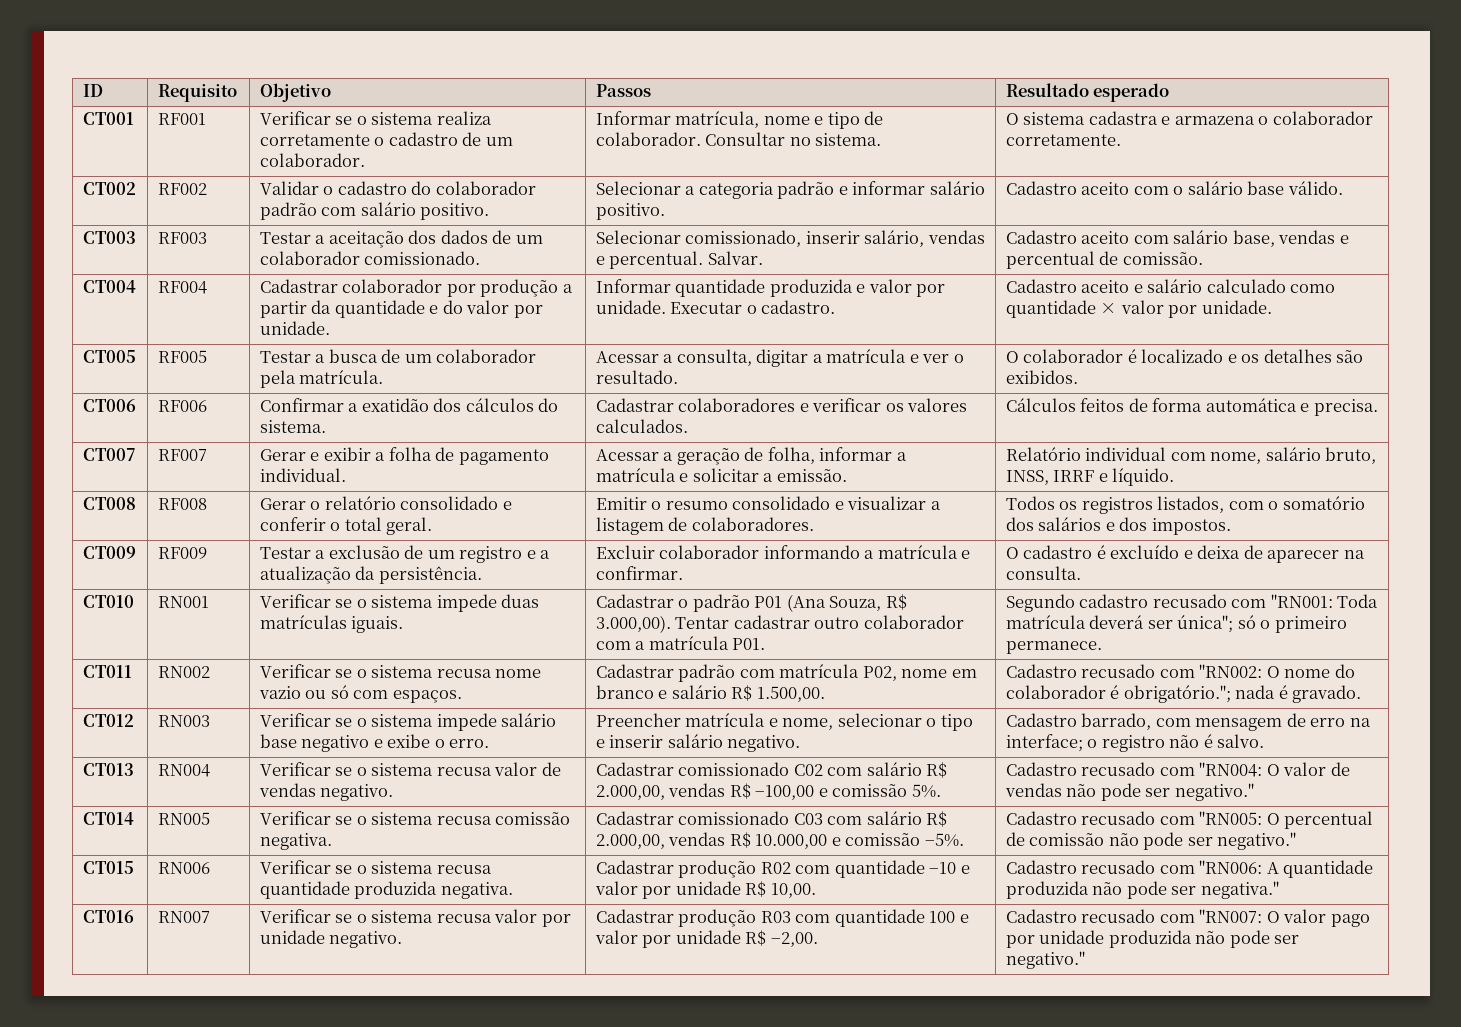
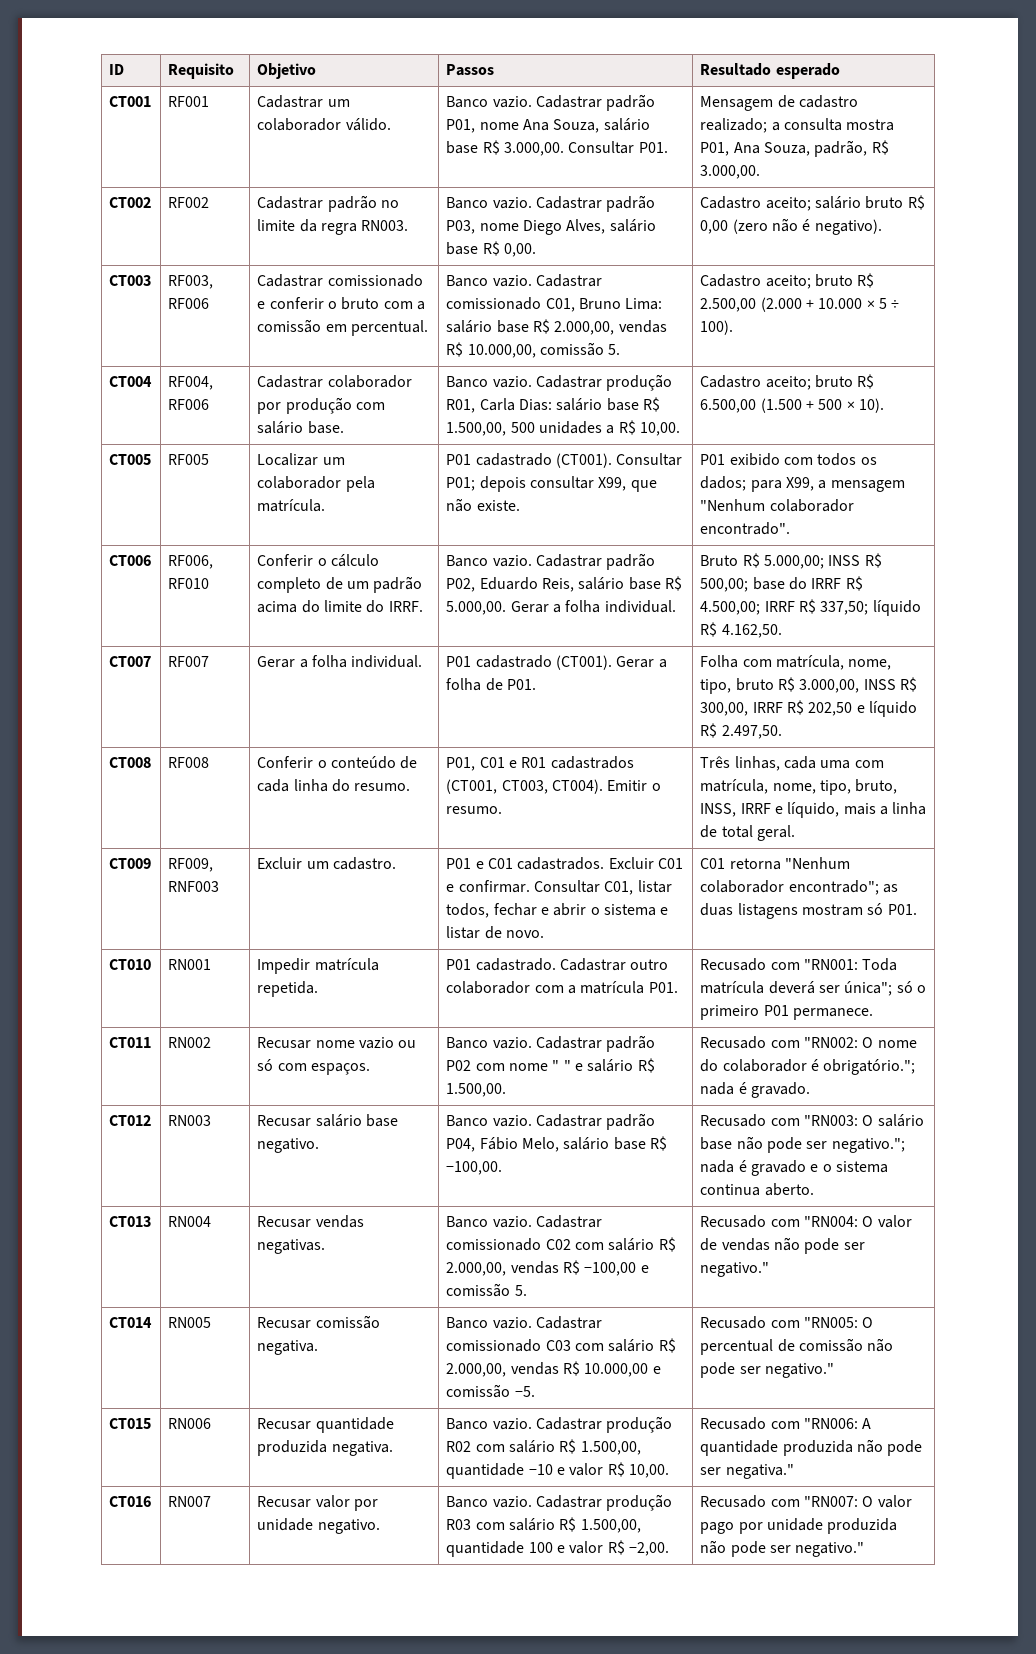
[259,111,492,125] [259,132,513,146] [259,153,365,167] [595,111,884,129] [595,132,882,146] [1005,111,1373,125] [1005,134,1121,146] [82,182,136,195] [157,183,207,195] [259,181,536,195] [259,202,490,220] [595,181,985,199] [595,203,665,220] [1005,181,1343,195] [82,231,136,244] [157,232,207,244] [259,230,543,248] [259,251,481,265] [595,230,985,247] [595,251,763,269] [1005,230,1349,247] [1005,251,1203,269] Verificar se o sistema realiza corretamente o cadastro de um colaborador. | Informar matrícula, nome e tipo de colaborador. Consultar no sistema. | O sistema cadastra e armazena o colaborador corretamente. // CT002 | RF002 | Validar o cadastro do colaborador padrão com salário positivo. | Selecionar a categoria padrão e informar salário positivo. | Cadastro aceito com o salário base válido. // CT003 | RF003 | Testar a aceitação dos dados de um colaborador comissionado. | Selecionar comissionado, inserir salário, vendas e percentual. Salvar. | Cadastro aceito com salário base, vendas e percentual de comissão. -> [257,95,350,108] [257,118,391,131] [446,94,656,111] [446,118,650,133] [446,140,668,156] [700,95,859,111] [700,118,895,133] [700,140,889,157] [700,165,761,179] [109,197,152,208] [168,197,210,208] [257,195,400,212] [257,219,409,235] [446,195,656,212] [446,219,656,235] [446,241,537,257] [700,195,925,211] [700,218,882,235] [109,275,152,286] [168,275,214,289] [168,298,210,309] [257,274,423,287] [257,297,426,310] [257,319,429,336] [446,274,603,287] [446,297,663,312] [446,319,667,335] [446,342,621,358] [700,273,875,289] [700,297,900,312] [700,320,734,335] Cadastrar um colaborador válido. | Banco vazio. Cadastrar padrão P01, nome Ana Souza, salário base R$ 3.000,00. Consultar P01. | Mensagem de cadastro realizado; a consulta mostra P01, Ana Souza, padrão, R$ 3.000,00. // CT002 | RF002 | Cadastrar padrão no limite da regra RN003. | Banco vazio. Cadastrar padrão P03, nome Diego Alves, salário base R$ 0,00. | Cadastro aceito; salário bruto R$ 0,00 (zero não é negativo). // CT003 | RF003, RF006 | Cadastrar comissionado e conferir o bruto com a comissão em percentual. | Banco vazio. Cadastrar comissionado C01, Bruno Lima: salário base R$ 2.000,00, vendas R$ 10.000,00, comissão 5. | Cadastro aceito; bruto R$ 2.500,00 (2.000 + 10.000 × 5 ÷ 100).
[157,281,207,294] RF004 -> [168,376,214,390] [168,399,210,410] RF004, RF006
[562,284,573,293] [259,300,543,318] [259,321,330,335] [595,279,946,297] [595,300,836,314] [1005,279,1336,293] [1005,300,1272,318] [82,350,136,363] [157,350,207,363] [259,349,537,363] [259,370,384,388] [595,349,964,367] [595,370,678,384] [1005,349,1364,363] [1005,370,1078,384] [82,399,136,412] [157,400,207,412] [259,398,559,412] [259,420,326,433] [595,398,968,412] [595,419,688,433] [1005,398,1378,416] [82,448,136,461] [157,449,207,461] [259,447,549,465] [259,468,346,482] [595,447,907,465] [595,468,847,482] [1005,447,1377,464] [1005,468,1175,486] [82,497,136,510] [157,498,207,510] [259,496,512,510] [259,517,433,535] [595,496,941,510] [595,517,814,535] [1005,496,1365,514] [1005,517,1231,535] [82,546,136,559] [157,547,207,559] [259,545,551,563] [259,566,482,584] [595,545,971,559] [595,566,683,580] [1005,545,1365,563] [1005,566,1081,580] [82,595,134,608] [157,596,209,608] [259,594,540,612] [259,615,404,633] [595,594,907,612] [595,615,810,633] a partir da quantidade e do valor por unidade. | Informar quantidade produzida e valor por unidade. Executar o cadastro. | Cadastro aceito e salário calculado como quantidade × valor por unidade. // CT005 | RF005 | Testar a busca de um colaborador pela matrícula. | Acessar a consulta, digitar a matrícula e ver o resultado. | O colaborador é localizado e os detalhes são exibidos. // CT006 | RF006 | Confirmar a exatidão dos cálculos do sistema. | Cadastrar colaboradores e verificar os valores calculados. | Cálculos feitos de forma automática e precisa. // CT007 | RF007 | Gerar e exibir a folha de pagamento individual. | Acessar a geração de folha, informar a matrícula e solicitar a emissão. | Relatório individual com nome, salário bruto, INSS, IRRF e líquido. // CT008 | RF008 | Gerar o relatório consolidado e conferir o total geral. | Emitir o resumo consolidado e visualizar a listagem de colaboradores. | Todos os registros listados, com o somatório dos salários e dos impostos. // CT009 | RF009 | Testar a exclusão de um registro e a atualização da persistência. | Excluir colaborador informando a matrícula e confirmar. | O cadastro é excluído e deixa de aparecer na consulta. // CT010 | RN001 | Verificar se o sistema impede duas matrículas iguais. | Cadastrar o padrão P01 (Ana Souza, R$ 3.000,00). Tentar cadastrar -> [356,402,386,410] [257,421,344,434] [446,374,673,391] [446,397,661,413] [446,420,681,436] [700,374,875,390] [700,398,885,413] [109,454,152,465] [168,454,210,465] [257,453,345,466] [257,476,375,492] [257,499,326,512] [446,453,683,468] [446,476,657,492] [446,498,520,512] [700,453,877,466] [700,476,905,492] [700,499,854,512] [700,522,791,535] [109,555,152,566] [168,555,214,569] [168,578,210,589] [257,554,380,567] [257,576,423,593] [257,600,423,613] [446,553,656,570] [446,576,683,592] [446,600,676,615] [700,553,882,569] [700,576,863,592] [700,599,921,616] [700,622,782,638] [109,656,152,667] [168,656,210,667] [257,655,423,668] [446,655,667,670] [446,678,537,691] [700,655,892,670] [700,677,918,694] [700,700,918,717] [700,723,782,739] [109,757,152,768] [168,757,210,768] [257,756,418,769] [257,779,411,792] [446,756,634,771] [446,779,661,794] [446,806,503,814] [700,756,884,771] [700,779,898,795] [700,802,927,818] [700,825,796,841] [109,858,152,869] [168,858,214,872] [168,881,220,892] [257,857,397,870] [446,857,684,870] [446,880,672,895] [446,903,669,918] [446,926,545,939] [700,857,851,870] [700,880,899,895] [700,903,917,919] [109,959,152,970] [168,959,212,970] [257,958,379,974] [257,981,319,997] [446,958,627,971] com salário base. | Banco vazio. Cadastrar produção R01, Carla Dias: salário base R$ 1.500,00, 500 unidades a R$ 10,00. | Cadastro aceito; bruto R$ 6.500,00 (1.500 + 500 × 10). // CT005 | RF005 | Localizar um colaborador pela matrícula. | P01 cadastrado (CT001). Consultar P01; depois consultar X99, que não existe. | P01 exibido com todos os dados; para X99, a mensagem "Nenhum colaborador encontrado". // CT006 | RF006, RF010 | Conferir o cálculo completo de um padrão acima do limite do IRRF. | Banco vazio. Cadastrar padrão P02, Eduardo Reis, salário base R$ 5.000,00. Gerar a folha individual. | Bruto R$ 5.000,00; INSS R$ 500,00; base do IRRF R$ 4.500,00; IRRF R$ 337,50; líquido R$ 4.162,50. // CT007 | RF007 | Gerar a folha individual. | P01 cadastrado (CT001). Gerar a folha de P01. | Folha com matrícula, nome, tipo, bruto R$ 3.000,00, INSS R$ 300,00, IRRF R$ 202,50 e líquido R$ 2.497,50. // CT008 | RF008 | Conferir o conteúdo de cada linha do resumo. | P01, C01 e R01 cadastrados (CT001, CT003, CT004). Emitir o resumo. | Três linhas, cada uma com matrícula, nome, tipo, bruto, INSS, IRRF e líquido, mais a linha de total geral. // CT009 | RF009, RNF003 | Excluir um cadastro. | P01 e C01 cadastrados. Excluir C01 e confirmar. Consultar C01, listar todos, fechar e abrir o sistema e listar de novo. | C01 retorna "Nenhum colaborador encontrado"; as duas listagens mostram só P01. // CT010 | RN001 | Impedir matrícula repetida. | P01 cadastrado. Cadastrar
[1005,594,1227,612] Segundo cadastro recusado -> [700,958,767,971] Recusado
(1347, 624) none -> [763,1005,789,1016] P01
[259,664,492,678] Verificar se o sistema recusa -> [257,1037,312,1049] Recusar
[595,664,977,682] [595,685,654,699] Cadastrar padrão com matrícula P02, nome em branco -> [446,1035,656,1052] [446,1060,571,1071] Banco vazio. Cadastrar padrão P02 com nome " "
[1005,664,1156,678] Cadastro recusado -> [700,1036,767,1049] Recusado
[259,713,557,731] [259,734,490,752] [595,713,973,731] [595,734,801,752] [1005,713,1371,731] [1005,734,1265,752] [82,763,134,776] [157,764,210,777] [259,762,561,776] [258,783,394,801] Verificar se o sistema impede salário base negativo e exibe o erro. | Preencher matrícula e nome, selecionar o tipo e inserir salário negativo. | Cadastro barrado, com mensagem de erro na interface; o registro não é salvo. // CT013 | RN004 | Verificar se o sistema recusa valor de vendas negativo. | -> [257,1114,399,1127] [257,1138,320,1153] [446,1113,656,1130] [446,1136,668,1152] [446,1161,503,1175] [700,1114,924,1127] [700,1136,905,1153] [700,1160,889,1176] [700,1183,814,1196] [109,1216,152,1227] [168,1216,212,1227] [257,1215,364,1228] [257,1239,326,1254] [446,1216,532,1228] Recusar salário base negativo. | Banco vazio. Cadastrar padrão P04, Fábio Melo, salário base R$ −100,00. | Recusado com "RN003: O salário base não pode ser negativo."; nada é gravado e o sistema continua aberto. // CT013 | RN004 | Recusar vendas negativas. | Banco vazio.
[911,784,941,798] [1005,762,1156,776] 5%. | Cadastro recusado -> [514,1285,527,1296] [700,1215,767,1228] 5. | Recusado
[259,811,492,825] Verificar se o sistema recusa -> [257,1317,312,1329] Recusar
(332, 841) none -> [446,1317,532,1329] Banco vazio.
[924,833,964,847] [1005,811,1156,825] −5%. | Cadastro recusado -> [514,1386,535,1397] [700,1316,767,1329] −5. | Recusado
[259,860,492,874] Verificar se o sistema recusa -> [257,1418,312,1430] Recusar
(513, 890) none -> [446,1418,532,1430] Banco vazio.
(831, 869) none -> [509,1439,641,1455] salário R$ 1.500,00,
[642,881,816,899] [1005,860,1156,874] por unidade R$ 10,00. | Cadastro recusado -> [607,1462,670,1478] [700,1417,767,1430] R$ 10,00. | Recusado
[259,909,492,923] Verificar se o sistema recusa -> [257,1496,312,1508] Recusar
(403, 939) none -> [446,1496,532,1508] Banco vazio.
(831, 918) none -> [509,1517,641,1533] salário R$ 1.500,00,
[642,930,741,948] por unidade -> (604, 1547) none
[1005,909,1156,923] Cadastro recusado -> [700,1495,767,1508] Recusado

